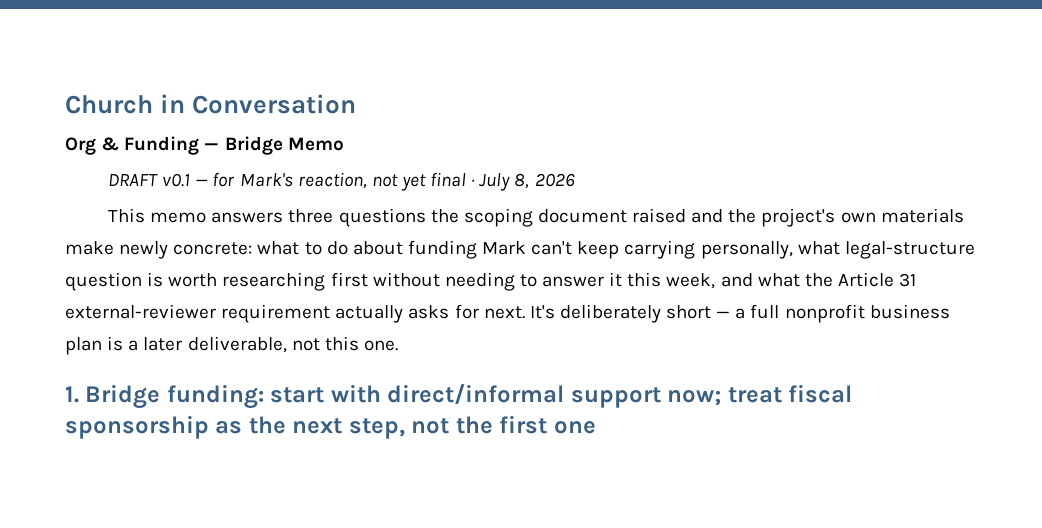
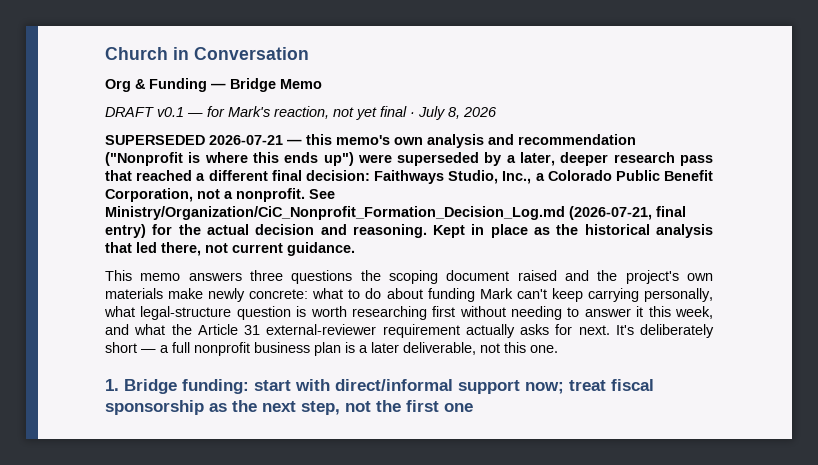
(575, 180) none -> [105,134,636,148] [105,152,714,166] [105,170,714,184] [105,188,335,202] [105,206,686,220] [105,224,714,238] [105,242,355,256] // SUPERSEDED 2026-07-21 — this memo's own analysis and recommendation ("Nonprofit is where this ends up") were superseded by a later, deeper research pass that reached a different final decision: Faithways Studio, Inc., a Colorado Public Benefit Corporation, not a nonprofit. See Ministry/Organization/CiC_Nonprofit_Formation_Decision_Log.md (2026-07-21, final entry) for the actual decision and reasoning. Kept in place as the historical analysis that led there, not current guidance.

